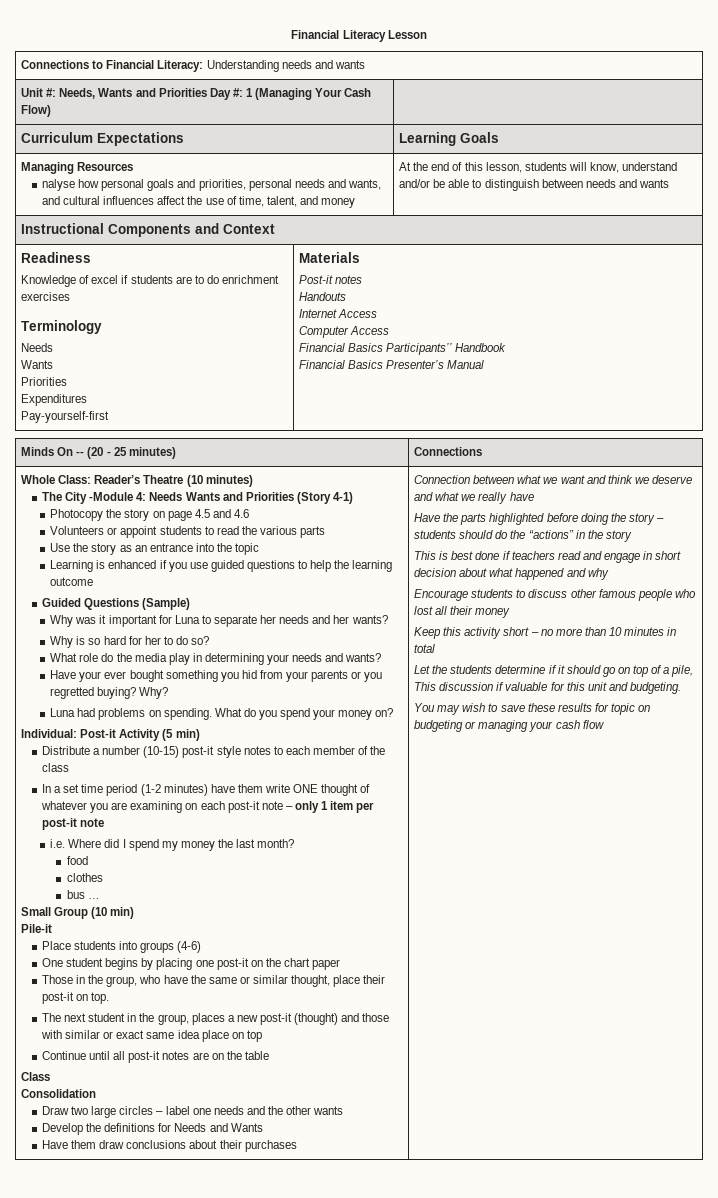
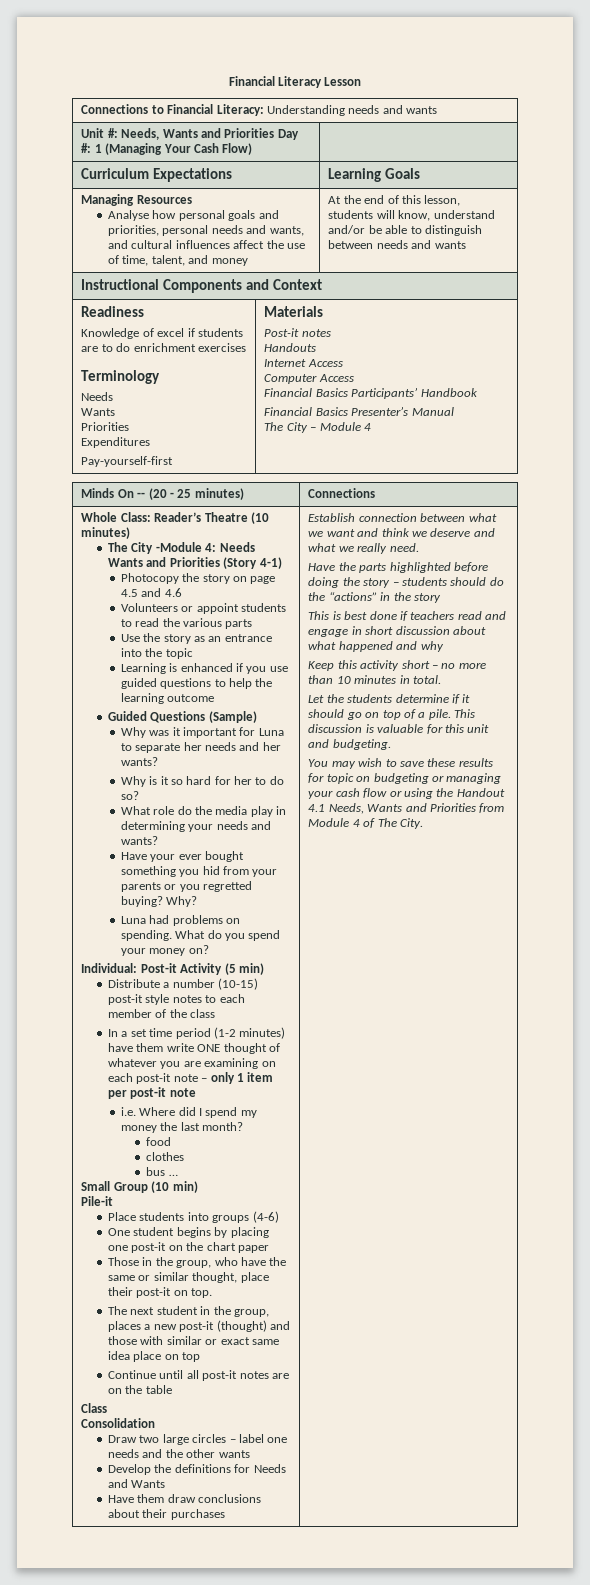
[42,179,76,191] nalyse -> [108,210,150,221] Analyse
[386,343,453,355] Participants’’ -> [351,387,419,399] Participants’
(485, 364) none -> [264,422,371,433] // The City – Module 4
(86, 640) none -> [160,776,169,785] it
[414,475,471,484] Connection -> [308,513,417,522] Establish connection
[509,492,534,501] have -> [389,543,419,552] need.
[414,568,457,577] decision -> [395,626,450,635] discussion
[414,589,696,601] [414,606,511,618] // Encourage students to discuss other famous people who lost all their money -> (444, 646) none
[414,644,436,653] total -> [412,675,441,684] total.
[671,665,694,677] pile, -> [428,709,451,720] pile.
[496,682,505,691] if -> [365,724,374,733] is
(604, 724) none -> [389,788,505,799] [308,803,505,814] [308,818,423,829] or using the Handout 4.1 Needs, Wants and Priorities from Module 4 of The City.

